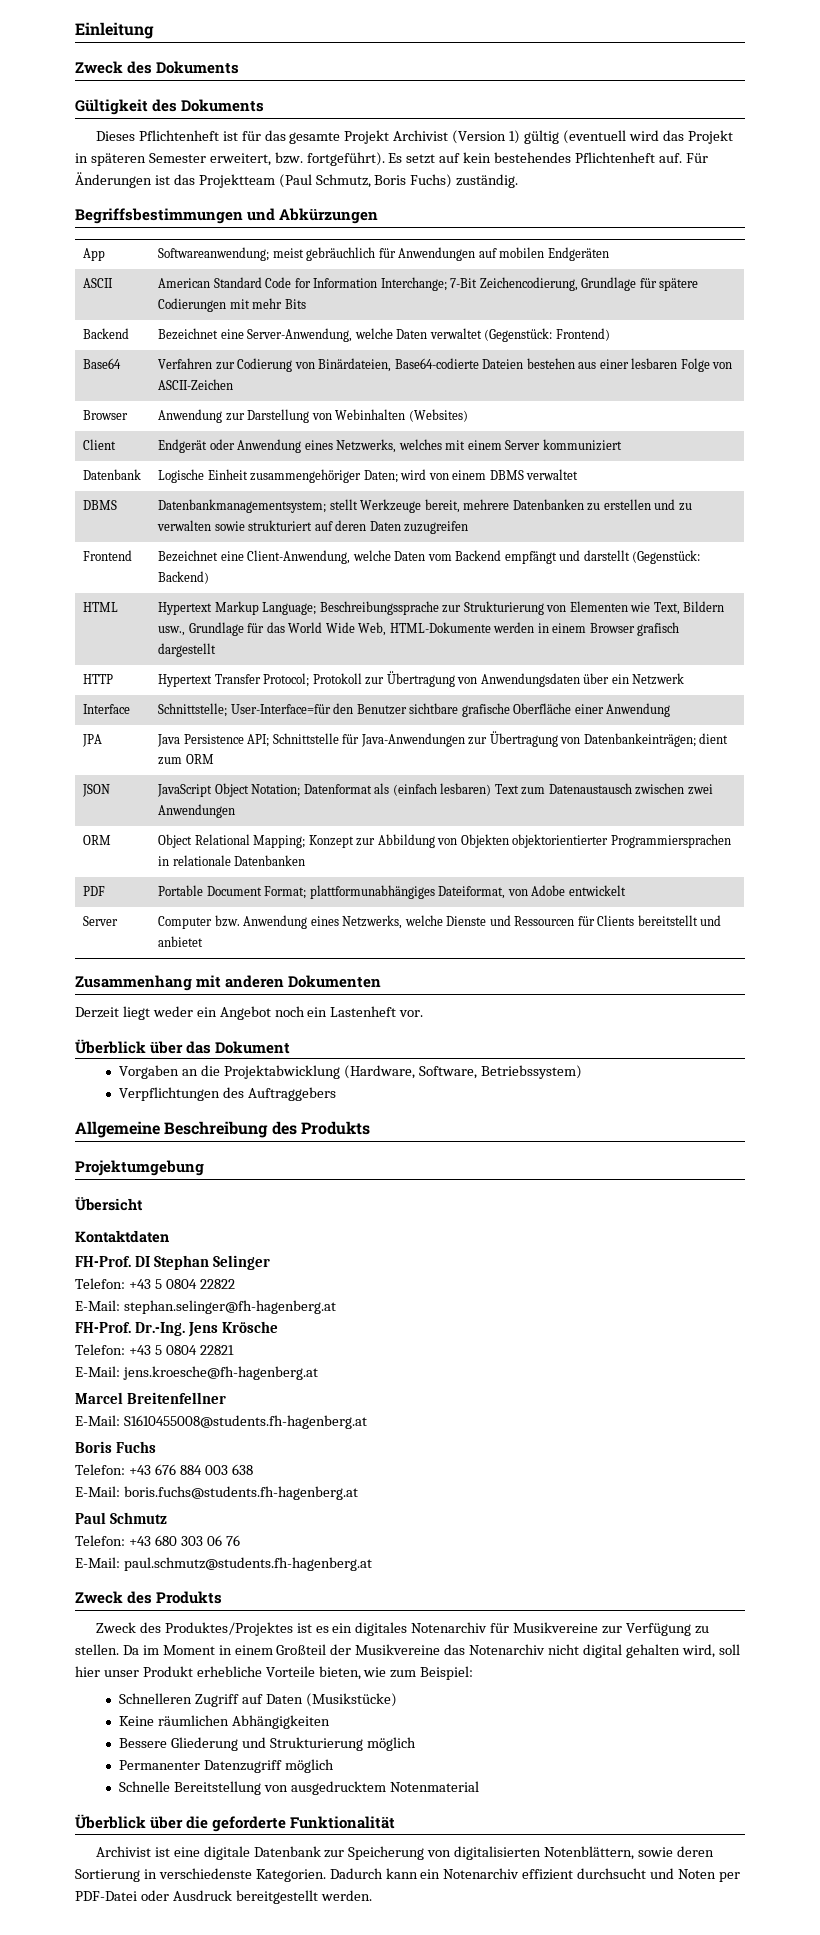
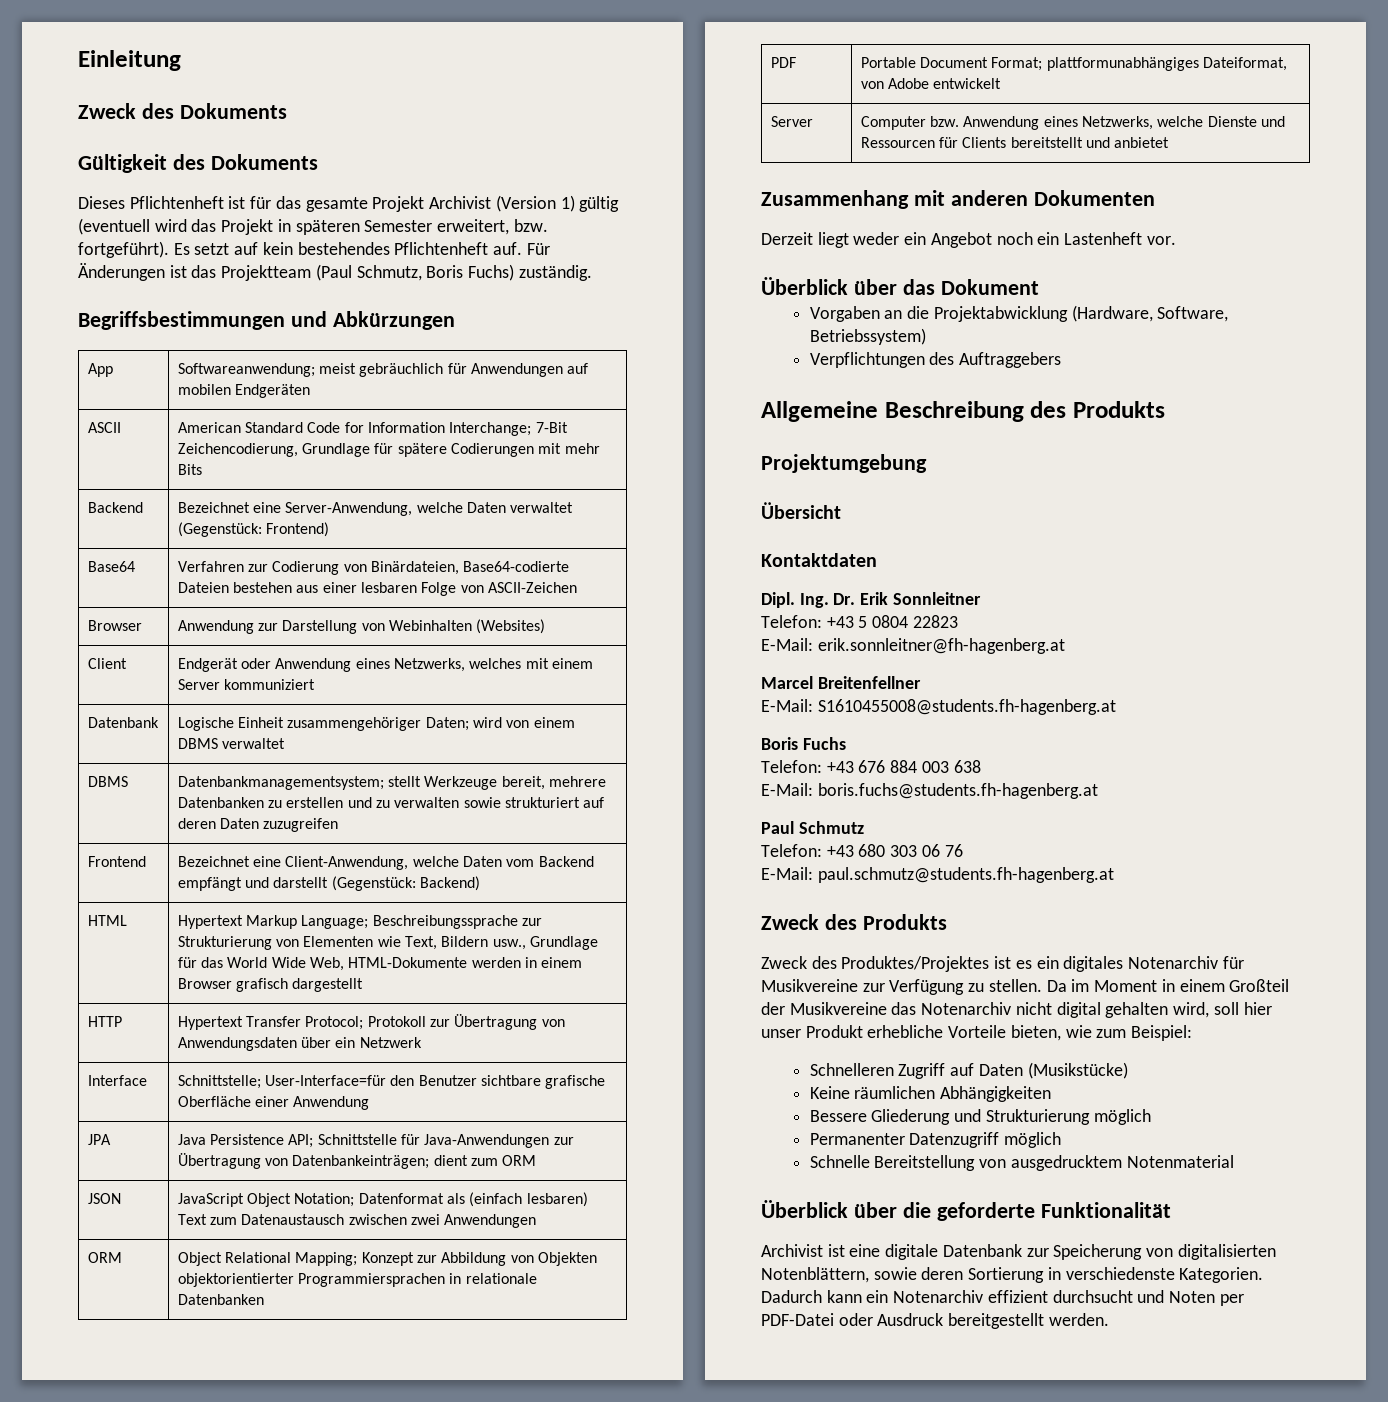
[75,1255,270,1270] [75,1278,235,1289] [75,1300,336,1314] [75,1321,278,1337] [75,1344,234,1355] [75,1366,318,1380] FH-Prof. DI Stephan Selinger // Telefon: +43 5 0804 22822 // E-Mail: stephan.selinger@fh-hagenberg.at // FH-Prof. Dr.-Ing. Jens Krösche // Telefon: +43 5 0804 22821 // E-Mail: jens.kroesche@fh-hagenberg.at -> [761,592,981,608] [761,615,958,628] [761,638,1065,654] Dipl. Ing. Dr. Erik Sonnleitner // Telefon: +43 5 0804 22823 // E-Mail: erik.sonnleitner@fh-hagenberg.at

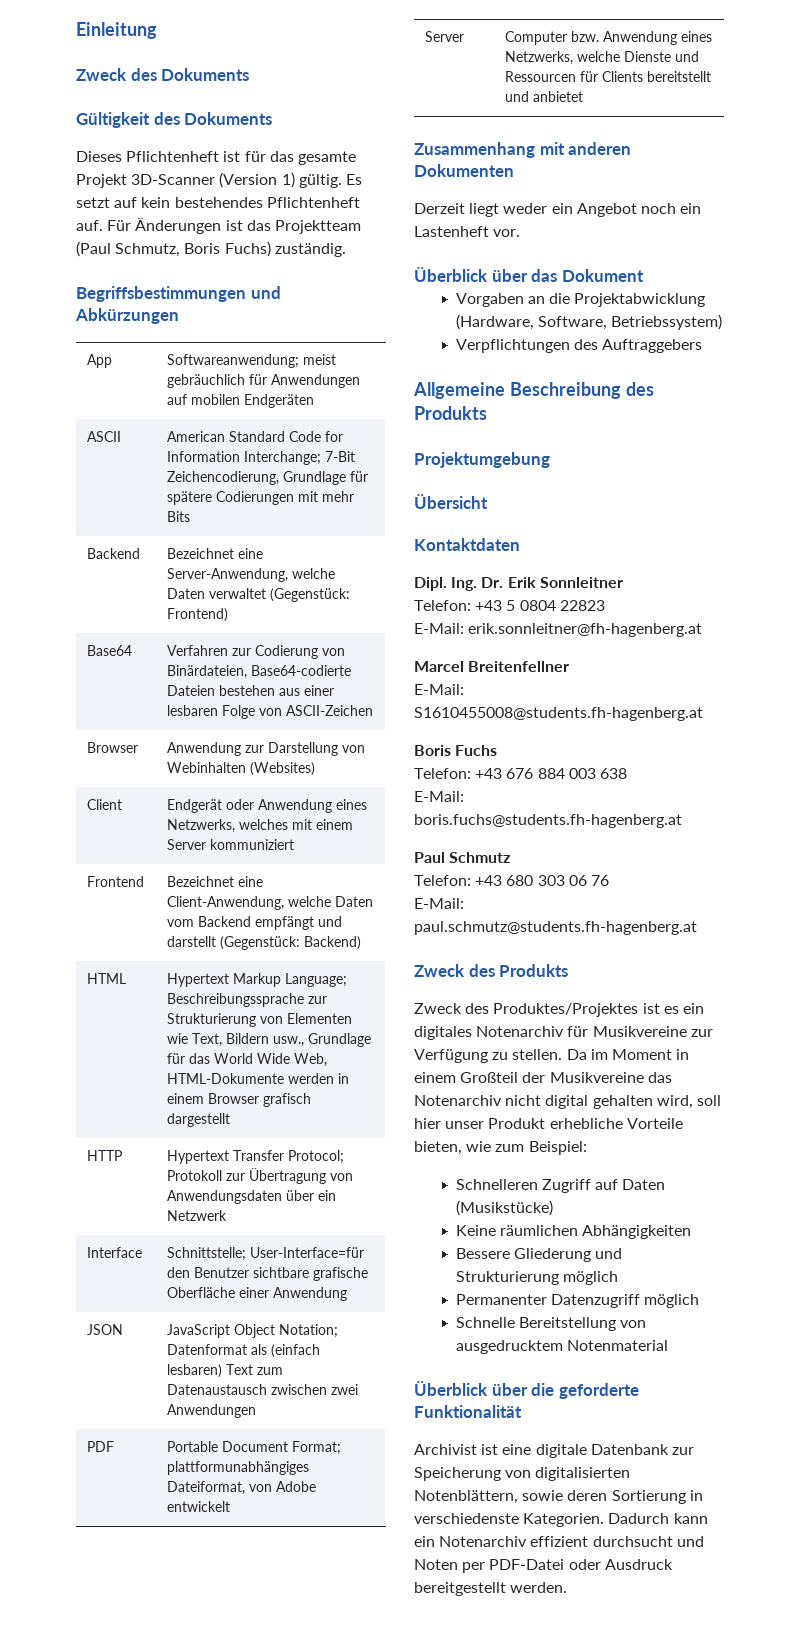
[429,196,492,209] Archivist -> [131,174,216,185] 3D-Scanner
[579,196,620,212] [78,218,548,235] [78,241,169,258] gültig (eventuell wird das Projekt in späteren Semester erweitert, bzw. fortgeführt). -> [298,174,342,188] gültig.
[87,717,159,728] [177,717,575,731] [177,738,286,749] [87,776,128,787] [177,776,607,790] [177,797,605,808] [177,818,339,832] // Datenbank | Logische Einheit zusammengehöriger Daten; wird von einem DBMS verwaltet // DBMS | Datenbankmanagementsystem; stellt Werkzeuge bereit, mehrere Datenbanken zu erstellen und zu verwalten sowie strukturiert auf deren Daten zuzugreifen -> (295, 844) none
[87,1134,111,1145] [177,1134,574,1148] [177,1153,537,1169] // JPA | Java Persistence API; Schnittstelle für Java-Anwendungen zur Übertragung von Datenbankeinträgen; dient zum ORM -> (348, 1294) none
[87,1252,122,1263] [177,1252,597,1266] [177,1273,537,1287] [177,1294,264,1305] // ORM | Object Relational Mapping; Konzept zur Abbildung von Objekten objektorientierter Programmiersprachen in relationale Datenbanken -> (257, 1411) none

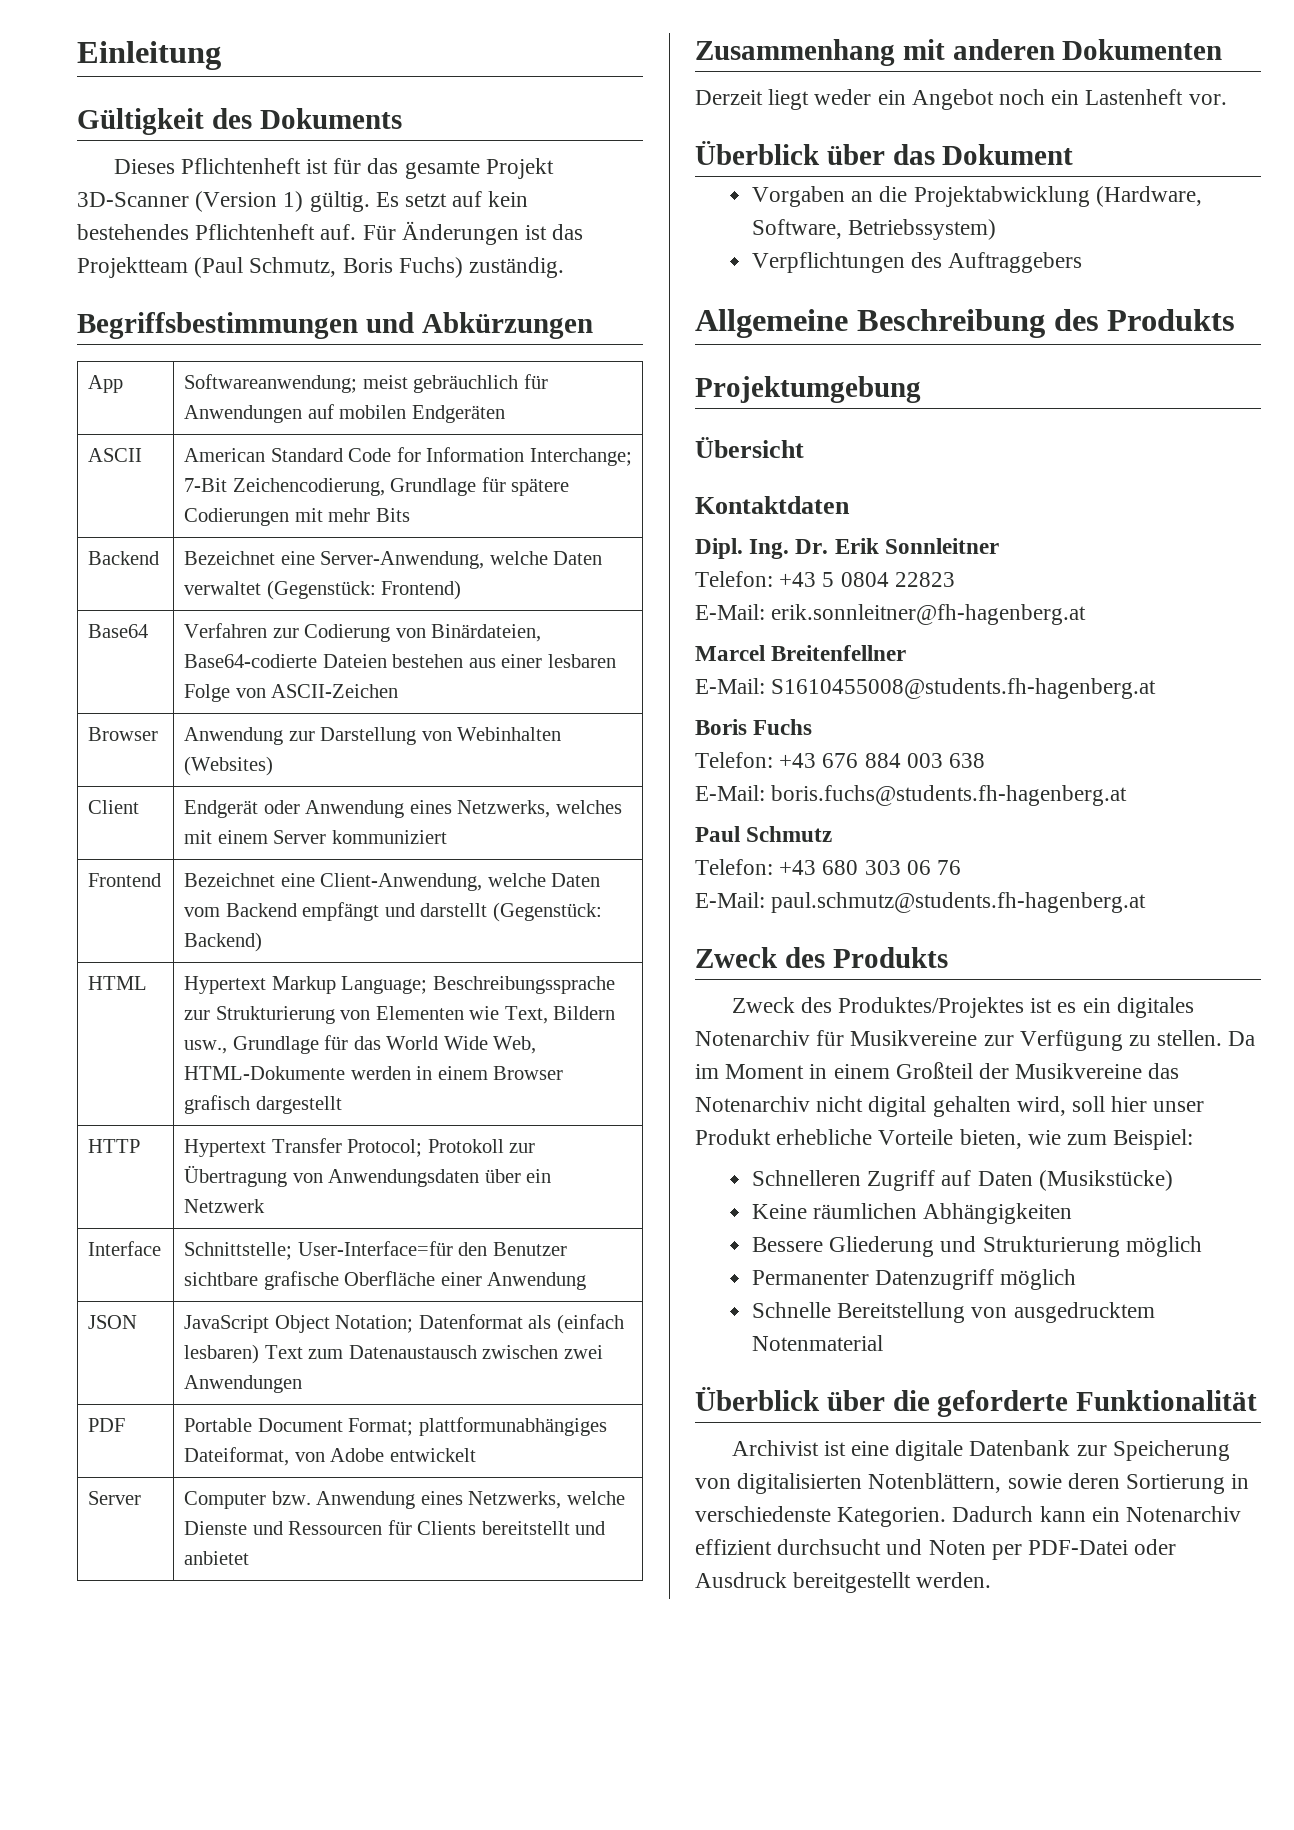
[76,68,250,81] // Zweck des Dokuments -> (221, 55) none

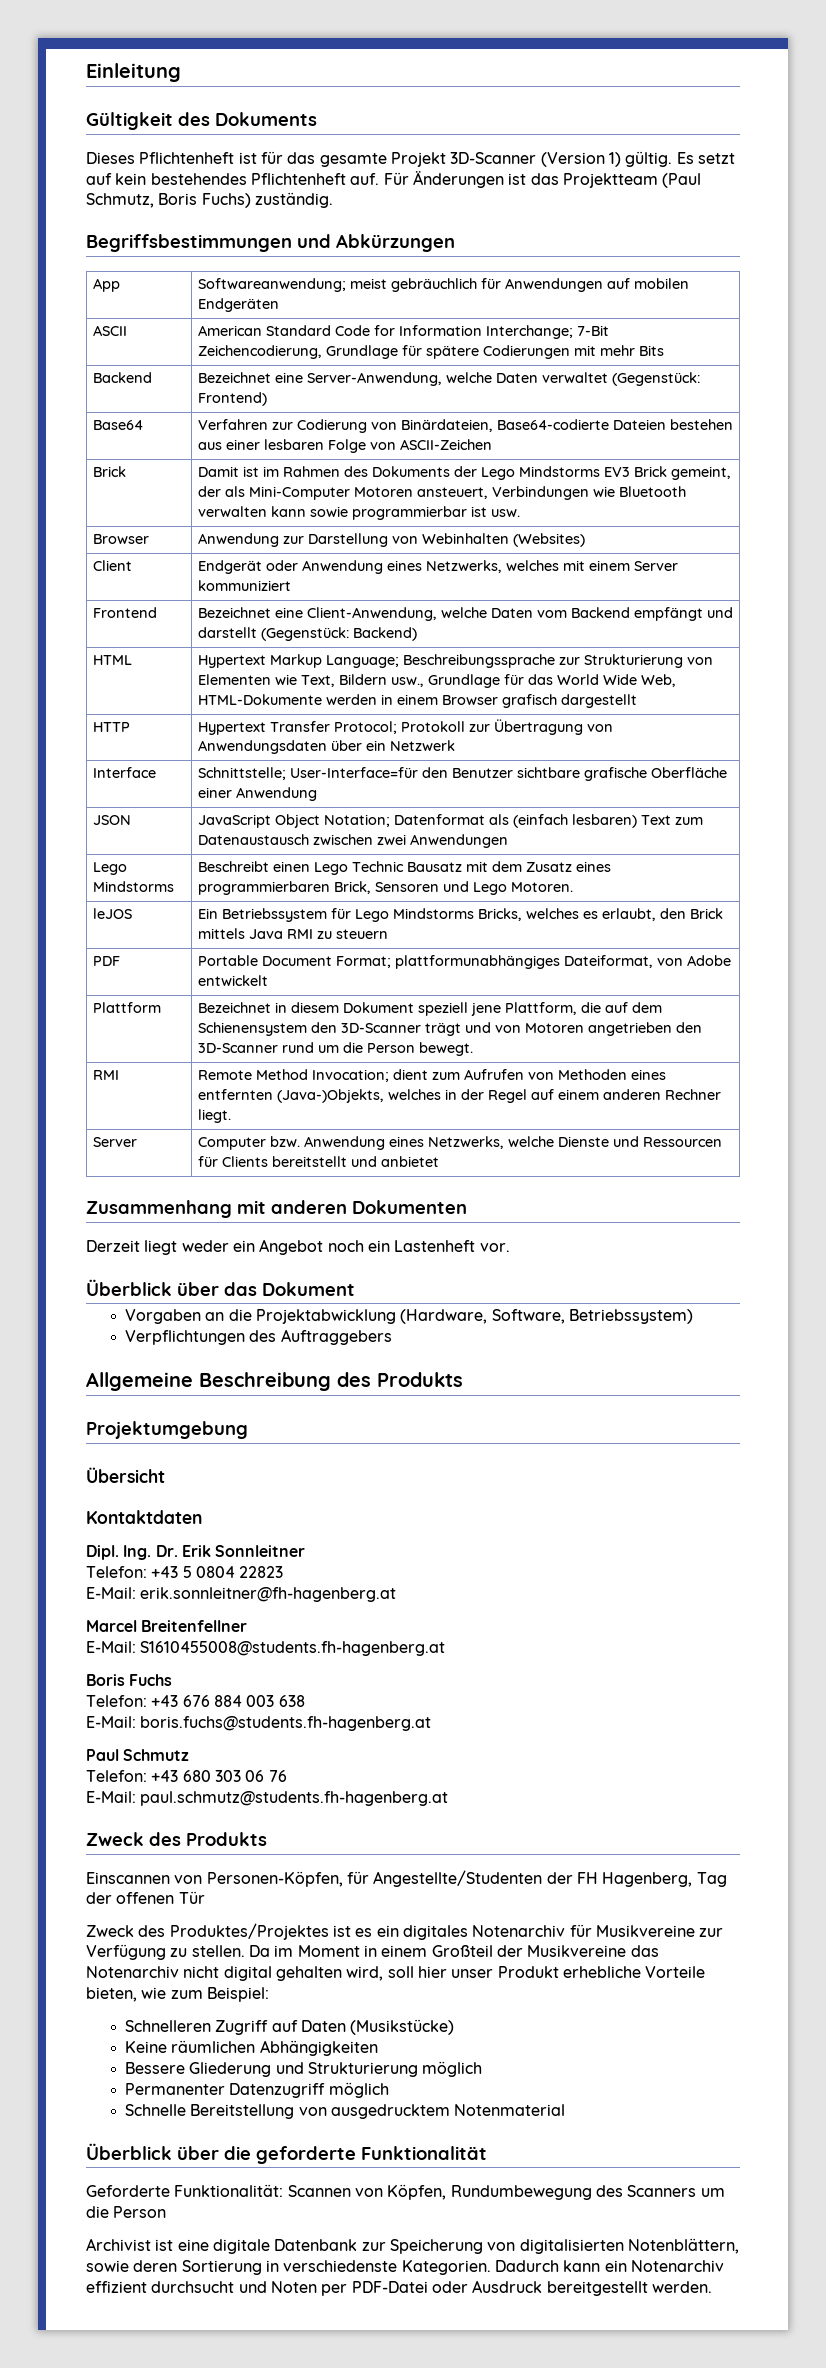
(399, 691) none -> [92,466,126,477] [197,466,731,480] [197,486,686,500] [197,506,520,520] // Brick | Damit ist im Rahmen des Dokuments der Lego Mindstorms EV3 Brick gemeint, der als Mini-Computer Motoren ansteuert, Verbindungen wie Bluetooth verwalten kann sowie programmierbar ist usw.
(303, 1384) none -> [92,862,127,875] [92,881,174,892] [197,861,611,875] [197,881,573,895] [92,908,132,919] [197,908,723,922] [197,928,388,939] // Lego Mindstorms | Beschreibt einen Lego Technic Bausatz mit dem Zusatz eines programmierbaren Brick, Sensoren und Lego Motoren. // leJOS | Ein Betriebssystem für Lego Mindstorms Bricks, welches es erlaubt, den Brick mittels Java RMI zu steuern
(476, 1455) none -> [92,1002,161,1013] [197,1002,662,1016] [197,1022,702,1036] [197,1042,473,1056] [92,1070,119,1080] [197,1069,666,1082] [197,1089,721,1103] [197,1109,231,1123] // Plattform | Bezeichnet in diesem Dokument speziell jene Plattform, die auf dem Schienensystem den 3D-Scanner trägt und von Motoren angetrieben den 3D-Scanner rund um die Person bewegt. // RMI | Remote Method Invocation; dient zum Aufrufen von Methoden eines entfernten (Java-)Objekts, welches in der Regel auf einem anderen Rechner liegt.
(948, 957) none -> [86,1870,727,1887] [86,1891,205,1904] // Einscannen von Personen-Köpfen, für Angestellte/Studenten der FH Hagenberg, Tag der offenen Tür
(1258, 1400) none -> [86,2184,725,2200] [86,2206,167,2218] // Geforderte Funktionalität: Scannen von Köpfen, Rundumbewegung des Scanners um die Person

